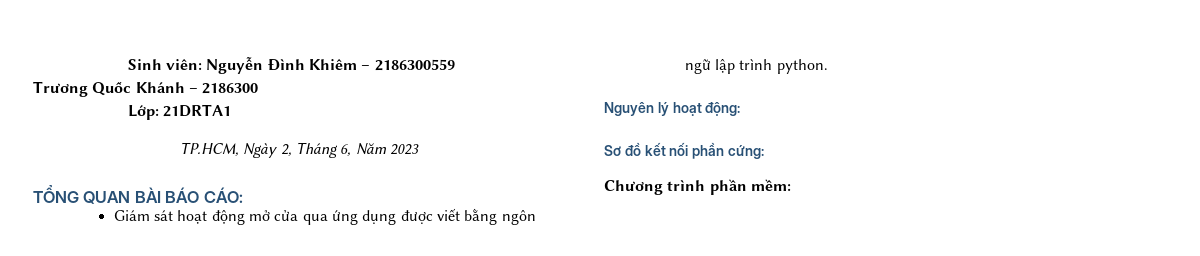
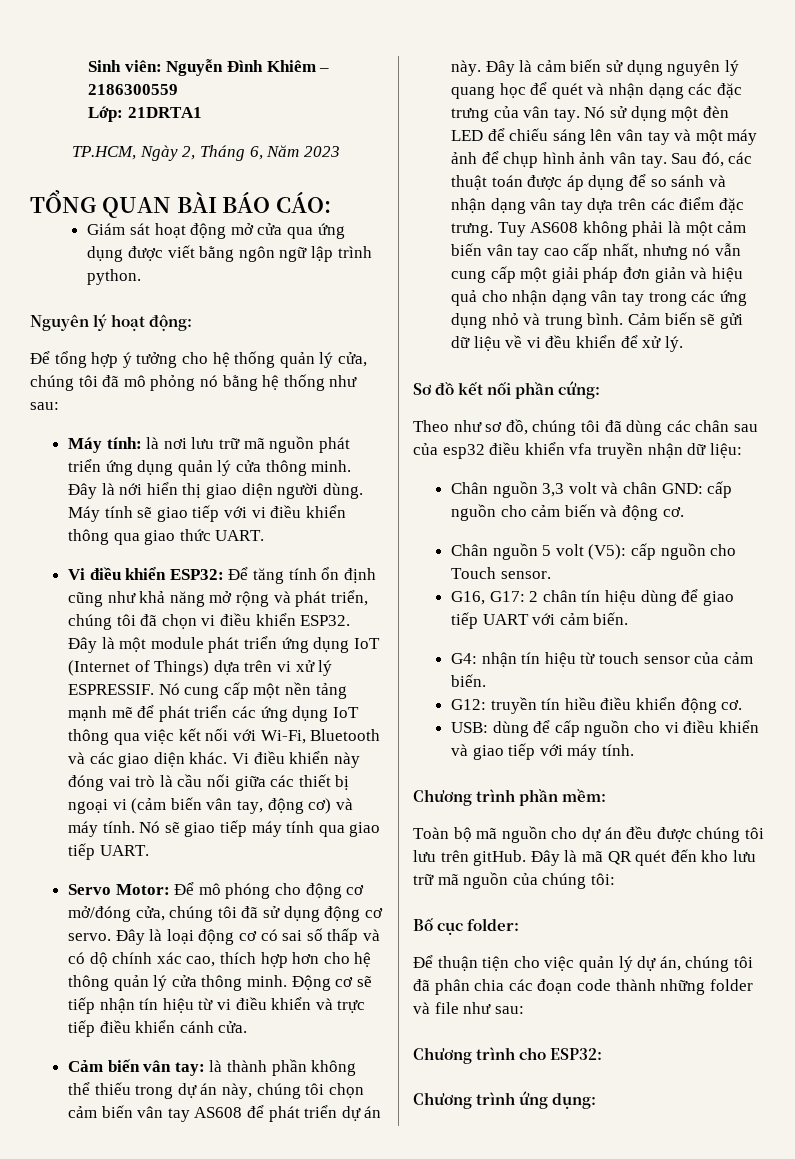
[33,81,259,97] // Trương Quốc Khánh – 2186300 -> (179, 89) none
(741, 109) none -> [30,351,367,368] [30,374,358,391] [30,402,59,410] [68,436,350,453] [68,459,352,476] [68,482,363,499] [68,505,346,522] [68,529,265,545] [68,567,376,584] [68,590,368,607] [68,613,351,630] [68,636,380,653] [68,660,333,676] [68,682,347,699] [68,705,359,722] [68,728,381,745] [68,751,360,768] [68,774,350,791] [68,797,353,814] [68,820,381,837] [68,843,149,860] [68,882,365,899] [68,906,383,922] [68,928,380,945] [68,952,372,968] [68,975,372,991] [68,997,366,1014] [68,1020,248,1037] [68,1059,357,1076] [68,1082,364,1099] [68,1105,382,1122] [451,59,739,76] [451,82,742,99] [451,106,729,122] [451,128,758,145] [451,151,753,168] [451,174,726,191] [451,197,744,214] [451,221,747,237] [451,243,741,260] [451,266,743,283] [451,290,747,306] [451,312,743,329] [451,335,683,352] // Để tổng hợp ý tưởng cho hệ thống quản lý cửa, chúng tôi đã mô phỏng nó bằng hệ thống như sau: // Máy tính: là nơi lưu trữ mã nguồn phát triển ứng dụng quản lý cửa thông minh. Đây là nới hiển thị giao diện người dùng. Máy tính sẽ giao tiếp với vi điều khiển thông qua giao thức UART. // Vi điều khiển ESP32: Để tăng tính ổn định cũng như khả năng mở rộng và phát triển, chúng tôi đã chọn vi điều khiển ESP32. Đây là một module phát triển ứng dụng IoT (Internet of Things) dựa trên vi xử lý ESPRESSIF. Nó cung cấp một nền tảng mạnh mẽ để phát triển các ứng dụng IoT thông qua việc kết nối với Wi-Fi, Bluetooth và các giao diện khác. Vi điều khiển này đóng vai trò là cầu nối giữa các thiết bị ngoại vi (cảm biến vân tay, động cơ) và máy tính. Nó sẽ giao tiếp máy tính qua giao tiếp UART. // Servo Motor: Để mô phóng cho động cơ mở/đóng cửa, chúng tôi đã sử dụng động cơ servo. Đây là loại động cơ có sai số thấp và có dộ chính xác cao, thích hợp hơn cho hệ thông quản lý cửa thông minh. Động cơ sẽ tiếp nhận tín hiệu từ vi điều khiển và trực tiếp điều khiển cánh cửa. // Cảm biến vân tay: là thành phần không thể thiếu trong dự án này, chúng tôi chọn cảm biến vân tay AS608 để phát triển dự án này. Đây là cảm biến sử dụng nguyên lý quang học để quét và nhận dạng các đặc trưng của vân tay. Nó sử dụng một đèn LED để chiếu sáng lên vân tay và một máy ảnh để chụp hình ảnh vân tay. Sau đó, các thuật toán được áp dụng để so sánh và nhận dạng vân tay dựa trên các điểm đặc trưng. Tuy AS608 không phải là một cảm biến vân tay cao cấp nhất, nhưng nó vẫn cung cấp một giải pháp đơn giản và hiệu quả cho nhận dạng vân tay trong các ứng dụng nhỏ và trung bình. Cảm biến sẽ gửi dữ liệu về vi đều khiển để xử lý.
[604,179,791,195] Chương trình phần mềm: -> [413,419,758,436] [413,442,742,459] [451,481,733,498] [451,504,684,521] [451,543,737,560] [451,567,551,579] [451,589,734,606] [451,612,629,629] [451,652,753,667] [451,674,487,687] [451,697,743,714] [451,720,759,737] [451,743,635,760] [413,789,607,806] [413,826,764,843] [413,849,756,866] [413,872,615,889] [413,918,520,935] [413,955,753,972] [413,979,753,995] [413,1002,524,1014] [413,1047,603,1064] [413,1091,597,1109] Theo như sơ đồ, chúng tôi đã dùng các chân sau của esp32 điều khiển vfa truyền nhận dữ liệu: // Chân nguồn 3,3 volt và chân GND: cấp nguồn cho cảm biến và động cơ. // Chân nguồn 5 volt (V5): cấp nguồn cho Touch sensor. // G16, G17: 2 chân tín hiệu dùng để giao tiếp UART với cảm biến. // G4: nhận tín hiệu từ touch sensor của cảm biến. // G12: truyền tín hiều điều khiển động cơ. // USB: dùng để cấp nguồn cho vi điều khiển và giao tiếp với máy tính. // Chương trình phần mềm: // Toàn bộ mã nguồn cho dự án đều được chúng tôi lưu trên gitHub. Đây là mã QR quét đến kho lưu trữ mã nguồn của chúng tôi: // Bố cục folder: // Để thuận tiện cho việc quản lý dự án, chúng tôi đã phân chia các đoạn code thành những folder và file như sau: // Chương trình cho ESP32: // Chương trình ứng dụng:

